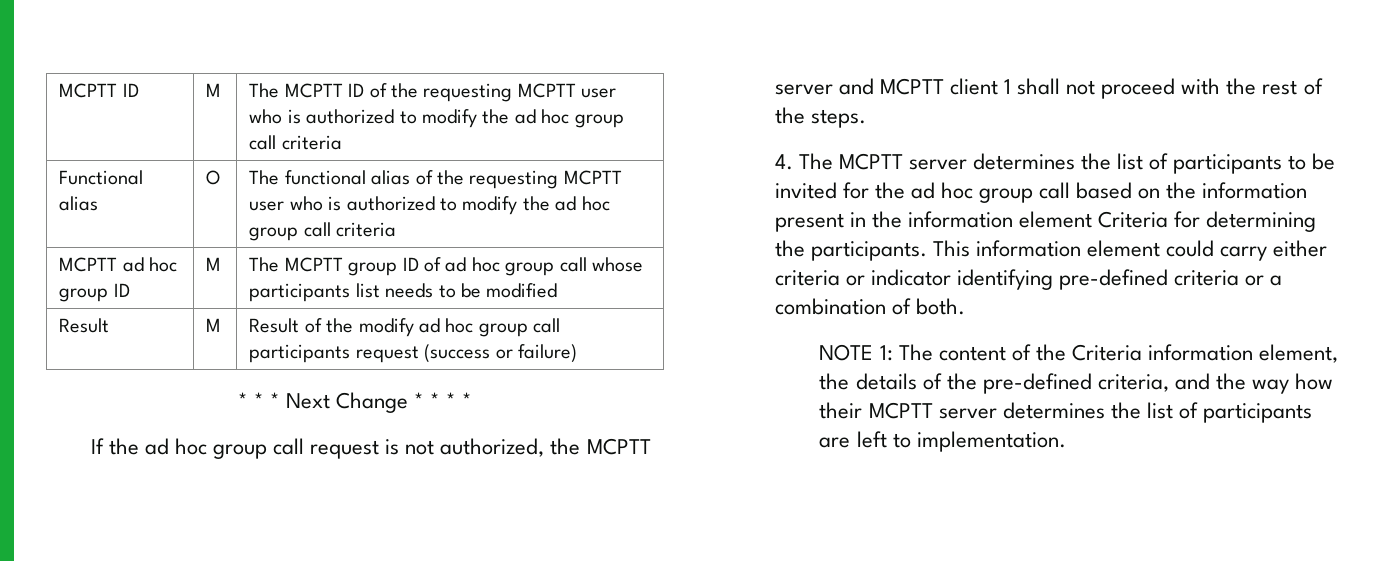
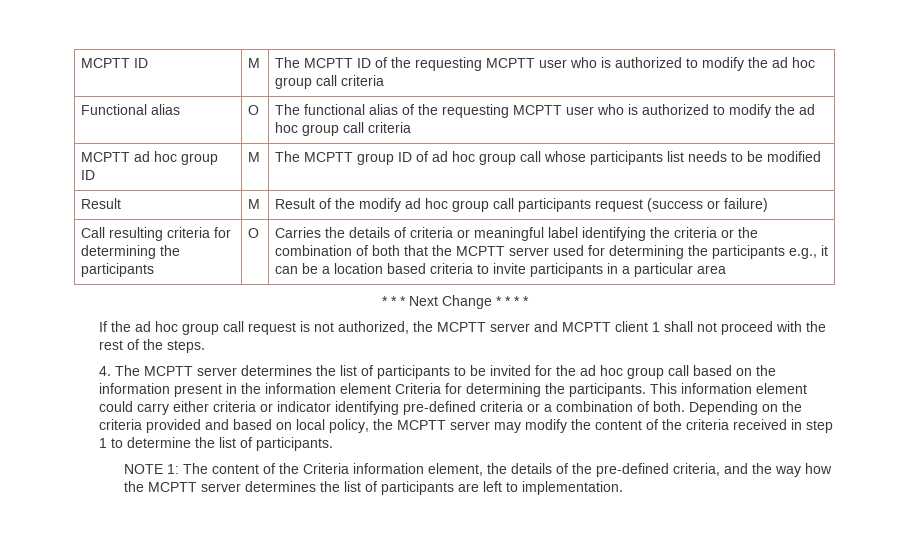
(578, 353) none -> [80,227,231,241] [80,245,180,259] [80,263,154,277] [247,228,259,238] [274,227,758,241] [274,245,828,259] [274,263,726,277] // Call resulting criteria for determining the participants | O | Carries the details of criteria or meaningful label identifying the criteria or the combination of both that the MCPTT server used for determining the participants e.g., it can be a location based criteria to invite participants in a particular area
(965, 306) none -> [688,401,802,415] [98,419,833,433] [98,437,333,451] Depending on the criteria provided and based on local policy, the MCPTT server may modify the content of the criteria received in step 1 to determine the list of participants.
[819,402,863,419] their -> [123,481,144,492] the

